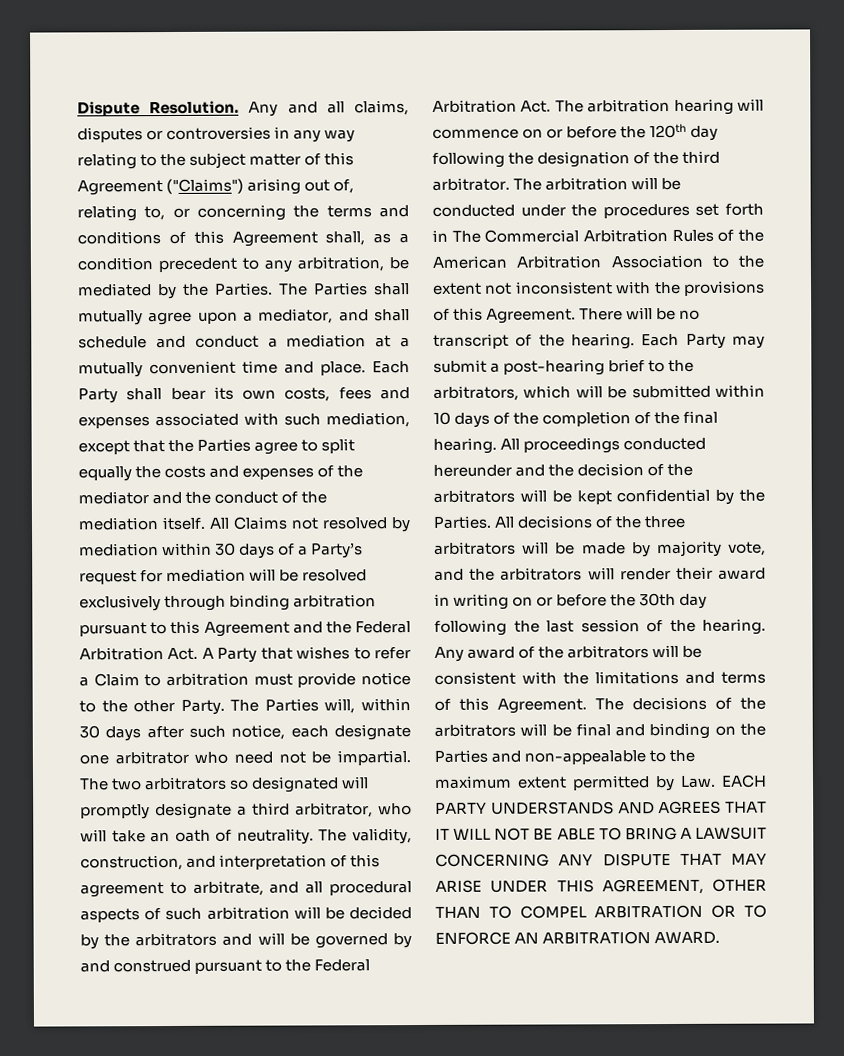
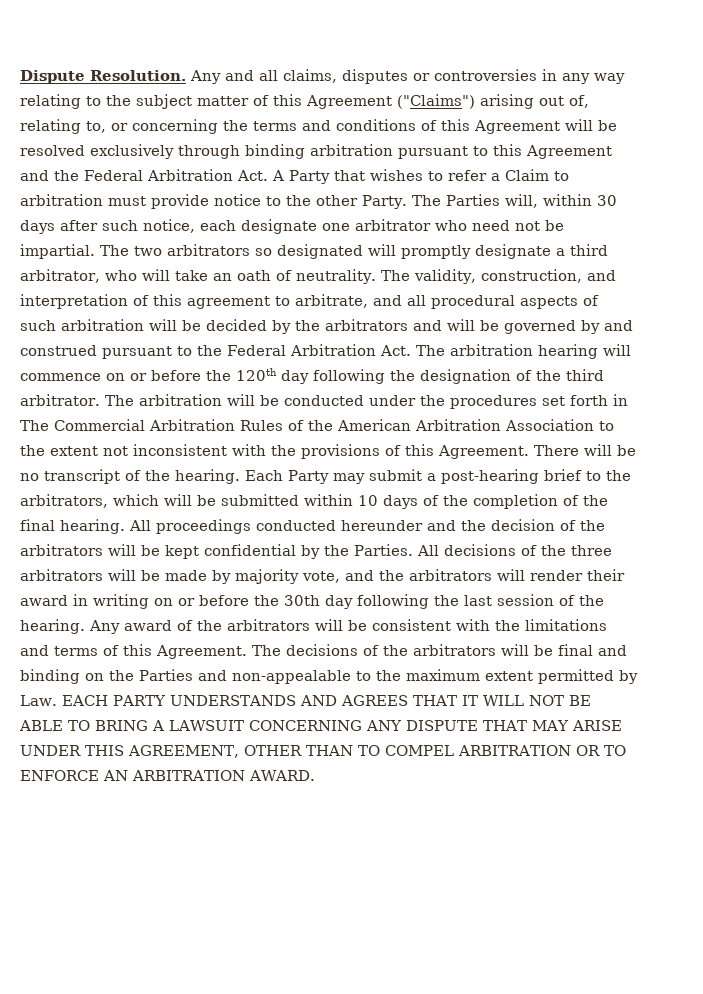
[325,231,409,246] [77,256,409,273] [78,282,410,300] [78,308,410,326] [78,334,410,349] [78,360,410,378] [78,386,410,404] [78,412,410,429] [78,438,356,455] [78,465,364,482] [78,491,328,505] [78,516,411,533] [79,542,364,559] [79,568,247,585] shall, as a condition precedent to any arbitration, be mediated by the Parties. The Parties shall mutually agree upon a mediator, and shall schedule and conduct a mediation at a mutually convenient time and place. Each Party shall bear its own costs, fees and expenses associated with such mediation, except that the Parties agree to split equally the costs and expenses of the mediator and the conduct of the mediation itself. All Claims not resolved by mediation within 30 days of a Party’s request for mediation -> (560, 127) none

